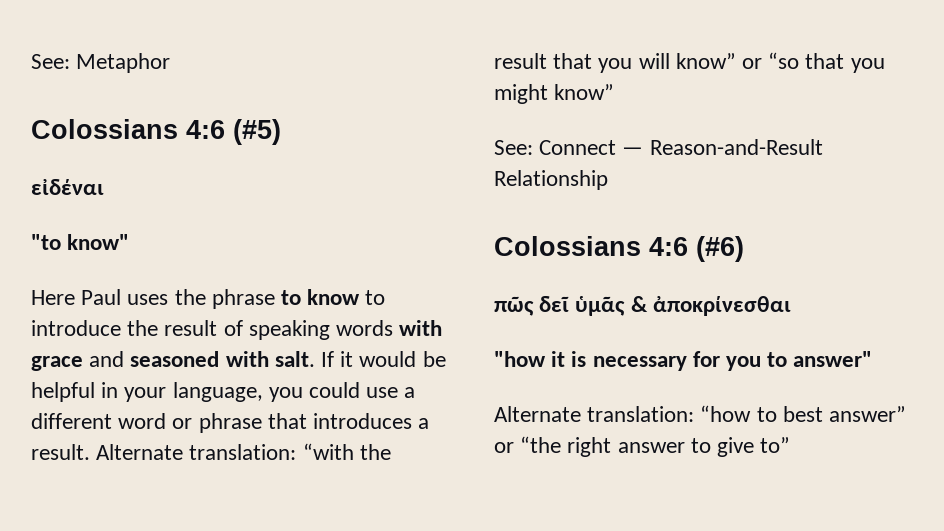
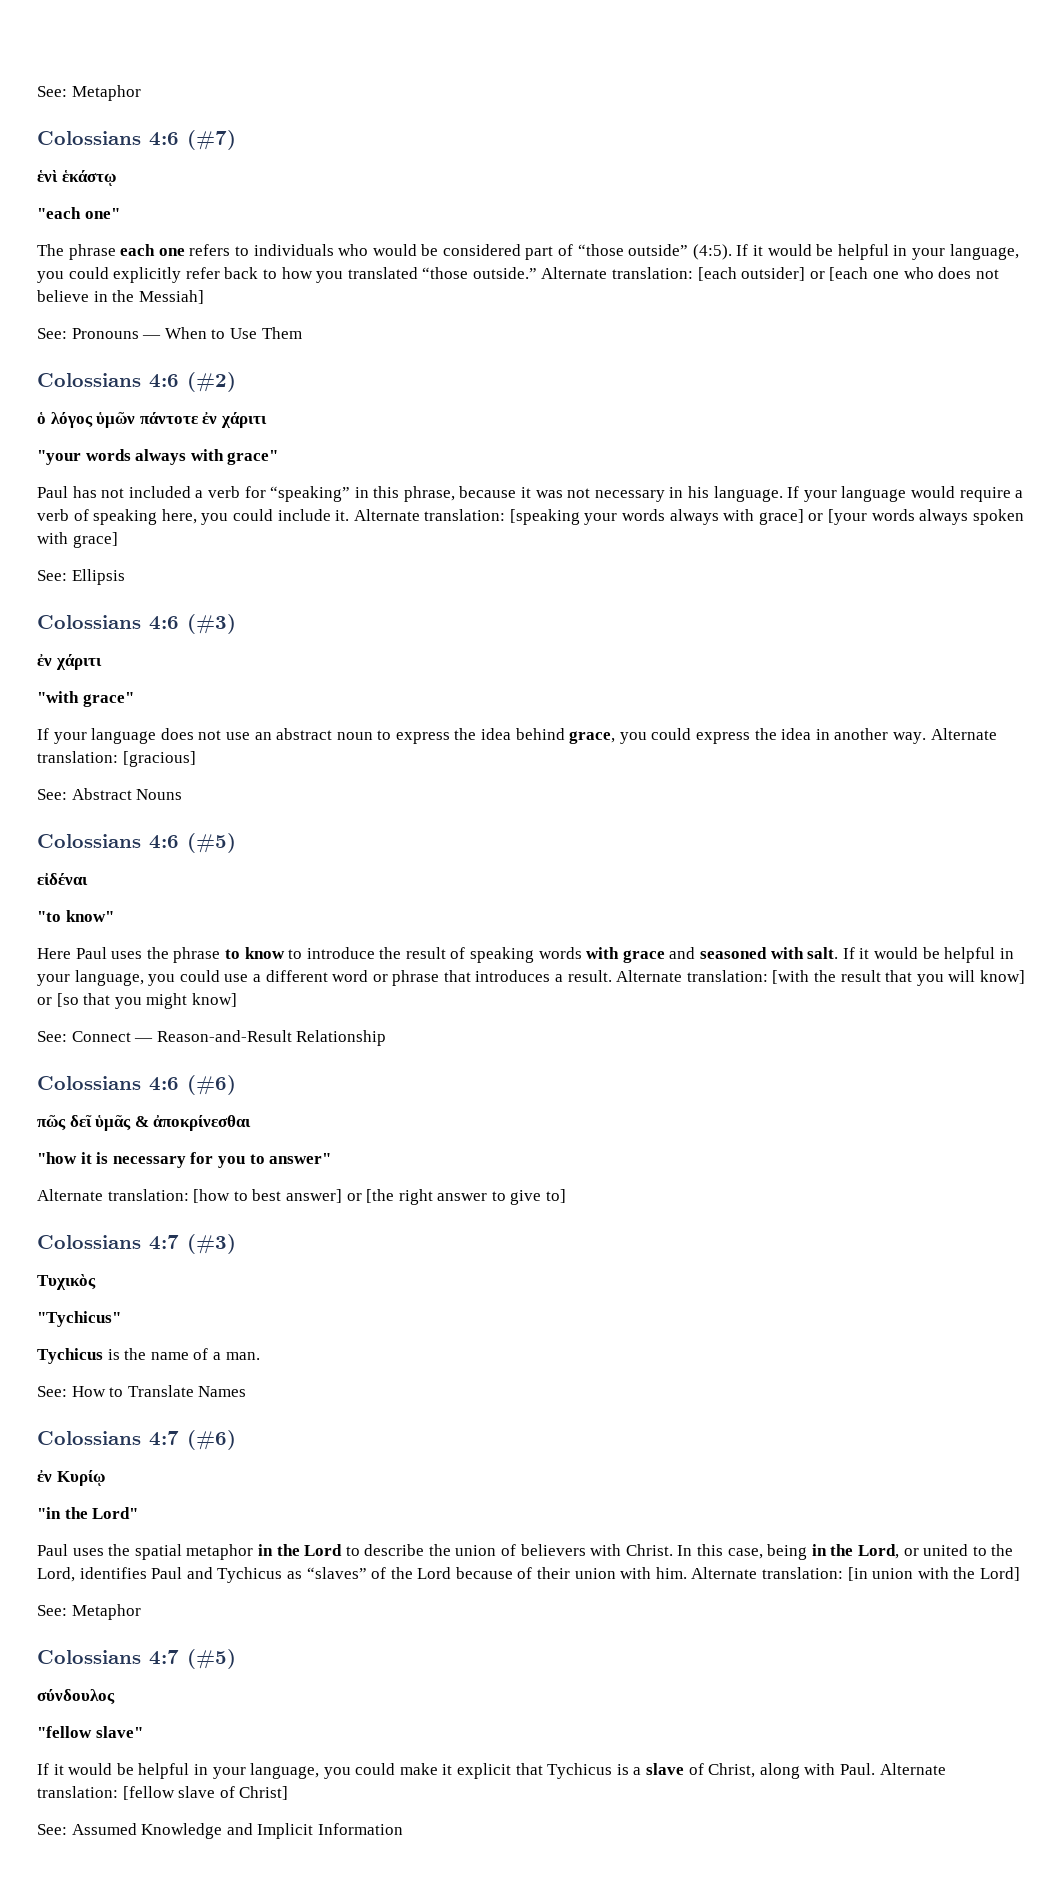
[31,53,171,73] See: Metaphor -> [37,85,141,101] [37,130,236,150] [37,170,116,186] [37,207,120,219] [37,244,1019,260] [37,267,999,283] [37,290,204,304] [37,327,302,339] [37,372,236,392] [37,412,267,428] [37,449,279,465] [37,486,1024,502] [37,509,1024,525] [37,532,118,548] [37,569,125,585] [37,614,236,634] [37,654,102,670] [37,691,134,707] [37,728,997,744] [37,751,196,767] [37,788,183,800] See: Metaphor // Colossians 4:6 (#7) // ἑνὶ ἑκάστῳ // "each one" // The phrase each one refers to individuals who would be considered part of “those outside” (4:5). If it would be helpful in your language, you could explicitly refer back to how you translated “those outside.” Alternate translation: [each outsider] or [each one who does not believe in the Messiah] // See: Pronouns — When to Use Them // Colossians 4:6 (#2) // ὁ λόγος ὑμῶν πάντοτε ἐν χάριτι // "your words always with grace" // Paul has not included a verb for “speaking” in this phrase, because it was not necessary in his language. If your language would require a verb of speaking here, you could include it. Alternate translation: [speaking your words always with grace] or [your words always spoken with grace] // See: Ellipsis // Colossians 4:6 (#3) // ἐν χάριτι // "with grace" // If your language does not use an abstract noun to express the idea behind grace, you could express the idea in another way. Alternate translation: [gracious] // See: Abstract Nouns
[302,443,354,460] “with -> [772,970,810,984] [with
[675,52,800,69] know” or “so -> [979,970,1025,984] [37,993,79,1007] know] or [so
[554,84,615,100] know” -> [191,993,237,1007] know]
[700,405,752,422] “how -> [193,1189,231,1203] [how
[829,406,907,422] [494,436,562,453] answer” or “the -> [285,1189,395,1203] answer] or [the
[760,437,791,453] to” -> [546,1189,567,1203] [37,1234,236,1254] [37,1274,96,1290] [37,1311,121,1327] [37,1348,260,1364] [37,1385,247,1397] [37,1430,236,1450] [37,1470,105,1486] [37,1507,139,1519] [37,1544,1014,1560] [37,1567,1020,1583] [37,1604,141,1620] [37,1649,236,1669] [37,1689,115,1705] [37,1726,143,1738] [37,1763,946,1779] [37,1786,289,1800] [37,1823,403,1839] to] // Colossians 4:7 (#3) // Τυχικὸς // "Tychicus" // Tychicus is the name of a man. // See: How to Translate Names // Colossians 4:7 (#6) // ἐν Κυρίῳ // "in the Lord" // Paul uses the spatial metaphor in the Lord to describe the union of believers with Christ. In this case, being in the Lord, or united to the Lord, identifies Paul and Tychicus as “slaves” of the Lord because of their union with him. Alternate translation: [in union with the Lord] // See: Metaphor // Colossians 4:7 (#5) // σύνδουλος // "fellow slave" // If it would be helpful in your language, you could make it explicit that Tychicus is a slave of Christ, along with Paul. Alternate translation: [fellow slave of Christ] // See: Assumed Knowledge and Implicit Information

